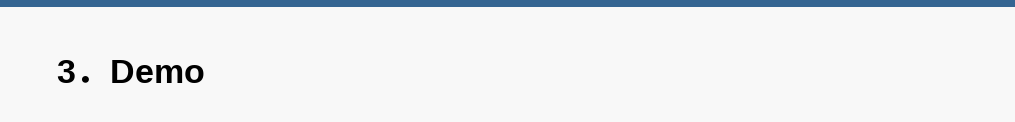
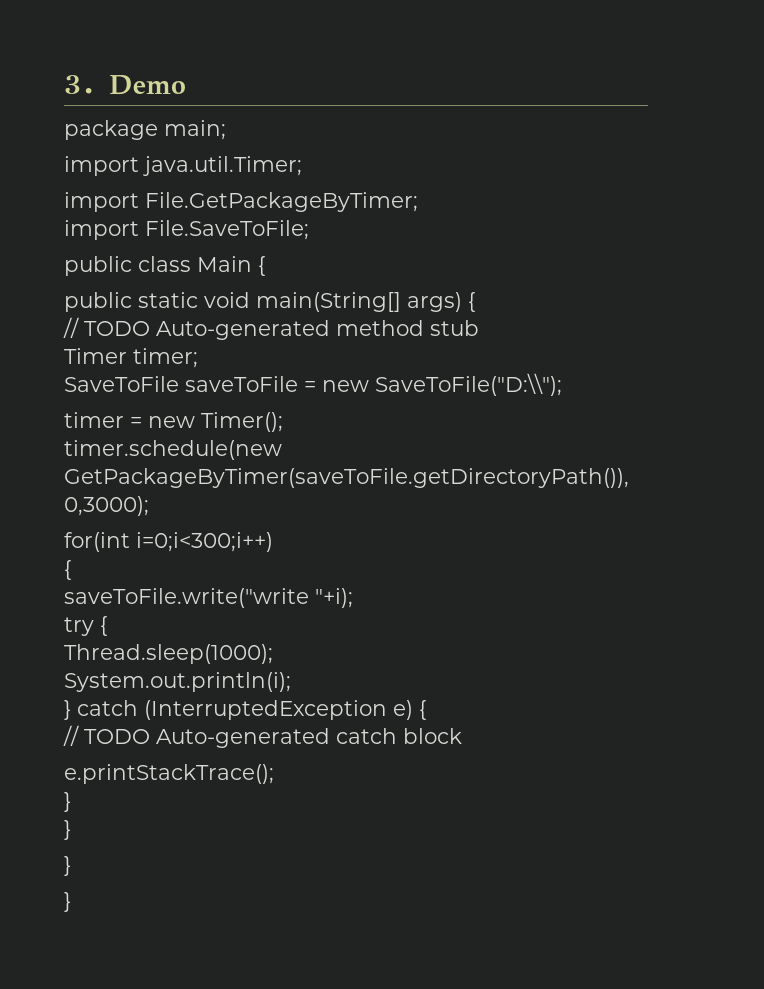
(205, 71) none -> [64,120,226,140] [64,156,302,176] [64,192,418,212] [64,220,309,240] [64,256,265,276] [64,292,475,312] [63,317,479,340] [64,348,198,368] [64,373,562,396] [64,412,283,432] [64,440,282,460] [64,468,629,488] [64,496,149,516] [64,532,273,552] [64,560,71,580] [64,588,353,608] [64,616,107,636] [64,644,273,664] [64,672,291,692] [64,700,426,720] [63,725,462,748] [64,764,274,784] [64,792,71,812] [64,820,71,840] [64,856,71,876] [64,892,71,912] // package main; // import java.util.Timer; // import File.GetPackageByTimer; // import File.SaveToFile; // public class Main { // public static void main(String[] args) { // // TODO Auto-generated method stub // Timer timer; // SaveToFile saveToFile = new SaveToFile("D:\\"); // timer = new Timer(); // timer.schedule(new GetPackageByTimer(saveToFile.getDirectoryPath()), 0,3000); // for(int i=0;i<300;i++) // { // saveToFile.write("write "+i); // try { // Thread.sleep(1000); // System.out.println(i); // } catch (InterruptedException e) { // // TODO Auto-generated catch block // e.printStackTrace(); // } // } // } // }

